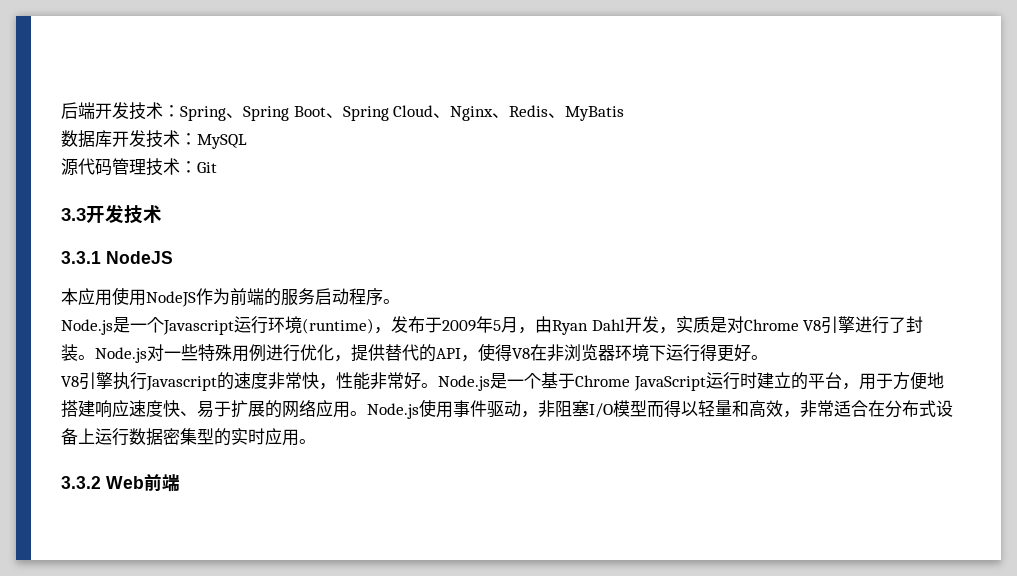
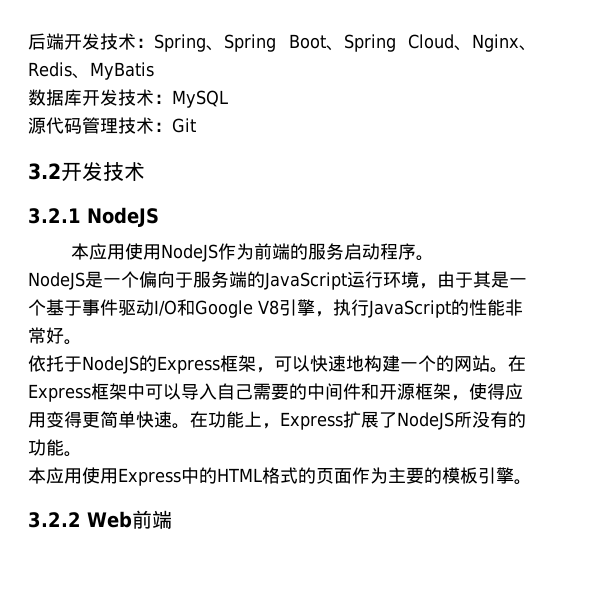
[61,208,86,221] 3.3 -> [28,163,61,180] 3.2
[61,251,101,264] 3.3.1 -> [28,208,81,224] 3.2.1
[61,316,924,335] [61,343,768,363] [61,372,944,391] [61,399,953,419] [61,428,316,446] [61,476,101,489] Node.js是一个Javascript运行环境(runtime)，发布于2009年5月，由Ryan Dahl开发，实质是对Chrome V8引擎进行了封装。Node.js对一些特殊用例进行优化，提供替代的API，使得V8在非浏览器环境下运行得更好。 // V8引擎执行Javascript的速度非常快，性能非常好。Node.js是一个基于Chrome JavaScript运行时建立的平台，用于方便地搭建响应速度快、易于扩展的网络应用。Node.js使用事件驱动，非阻塞I/O模型而得以轻量和高效，非常适合在分布式设备上运行数据密集型的实时应用。 // 3.3.2 -> [28,271,527,290] [28,299,523,318] [28,327,82,345] [28,355,526,374] [28,383,523,402] [28,411,526,430] [28,439,82,457] [28,467,532,486] [28,512,81,528] NodeJS是一个偏向于服务端的JavaScript运行环境，由于其是一个基于事件驱动I/O和Google V8引擎，执行JavaScript的性能非常好。 // 依托于NodeJS的Express框架，可以快速地构建一个的网站。在Express框架中可以导入自己需要的中间件和开源框架，使得应用变得更简单快速。在功能上，Express扩展了NodeJS所没有的功能。 // 本应用使用Express中的HTML格式的页面作为主要的模板引擎。 // 3.2.2

